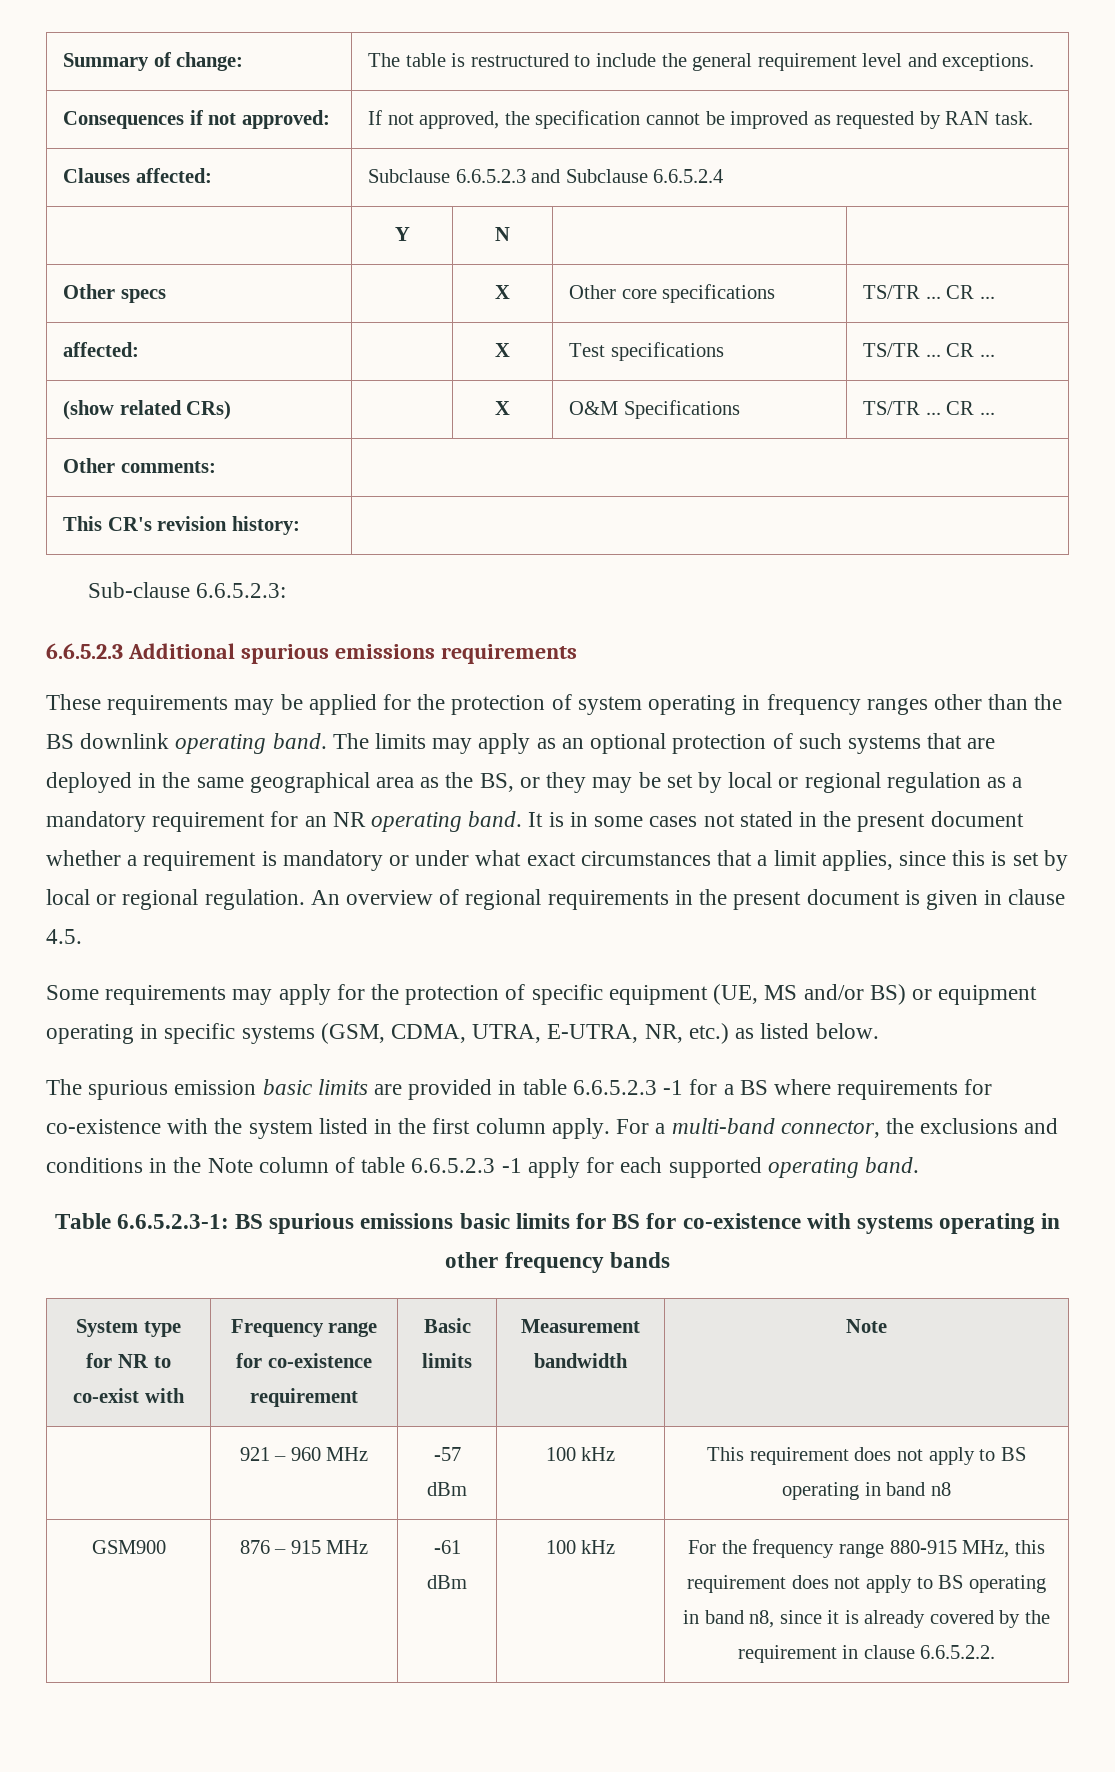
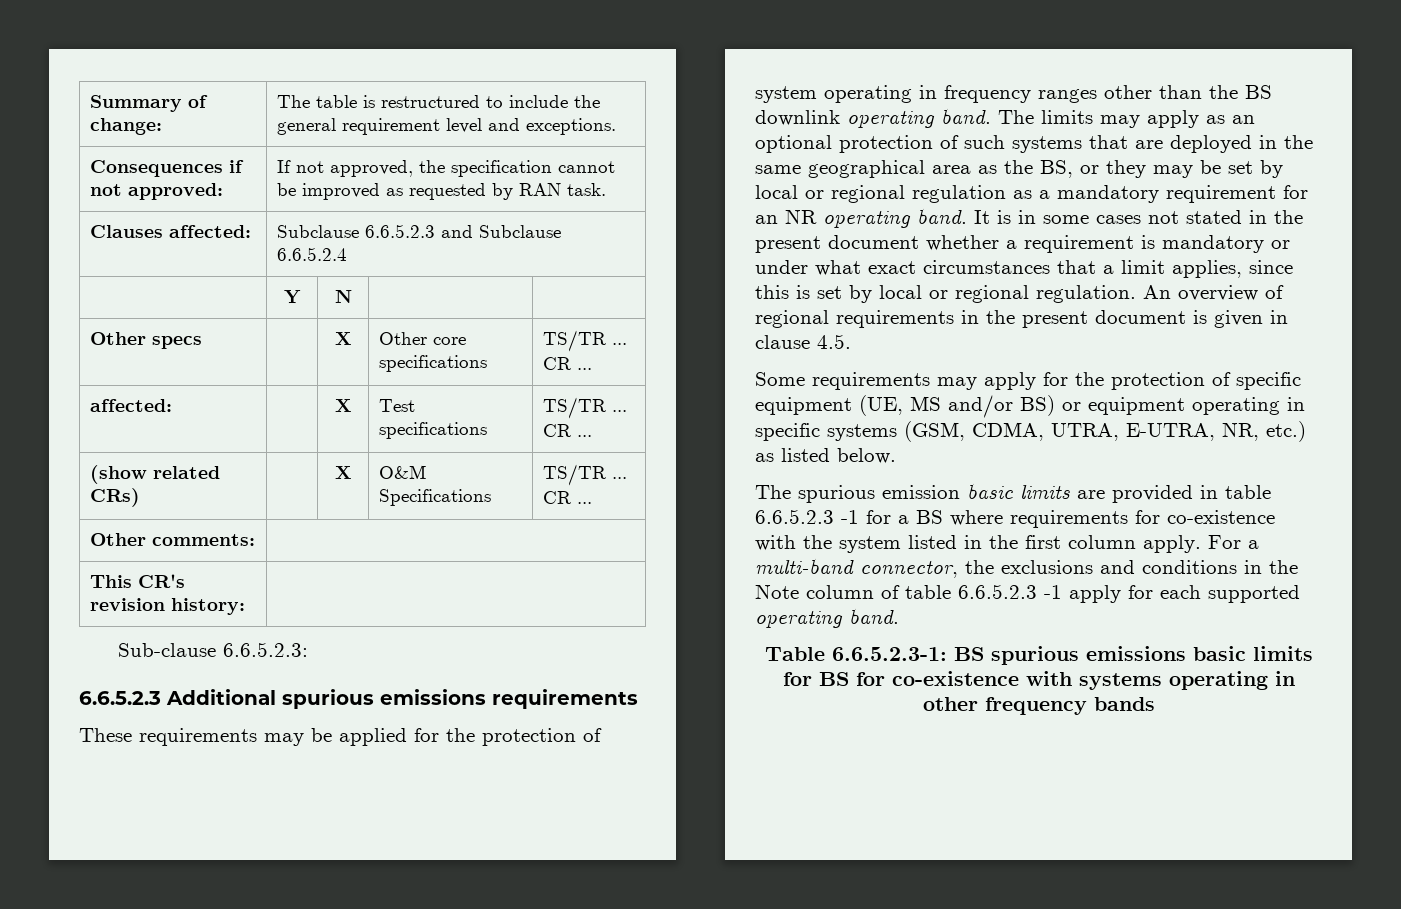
[76,1319,181,1337] [86,1353,171,1368] [73,1388,185,1403] [230,1319,378,1337] [236,1353,372,1368] [250,1388,358,1407] [423,1318,471,1333] [422,1353,472,1368] [521,1319,640,1333] [534,1353,628,1368] [846,1319,887,1333] [239,1447,369,1461] [433,1447,461,1461] [427,1482,467,1496] [545,1447,616,1461] [707,1447,1026,1465] [782,1482,951,1500] [91,1540,166,1554] [239,1540,369,1554] [433,1540,461,1554] [427,1575,467,1589] [545,1540,616,1554] [688,1539,1045,1558] [687,1575,1046,1593] [683,1610,1050,1628] [737,1645,996,1663] // System type for NR to co-exist with | Frequency range for co-existence requirement | Basic limits | Measurement bandwidth | Note // | 921 – 960 MHz | -57 dBm | 100 kHz | This requirement does not apply to BS operating in band n8 // GSM900 | 876 – 915 MHz | -61 dBm | 100 kHz | For the frequency range 880-915 MHz, this requirement does not apply to BS operating in band n8, since it is already covered by the requirement in clause 6.6.5.2.2. -> (1155, 704) none

